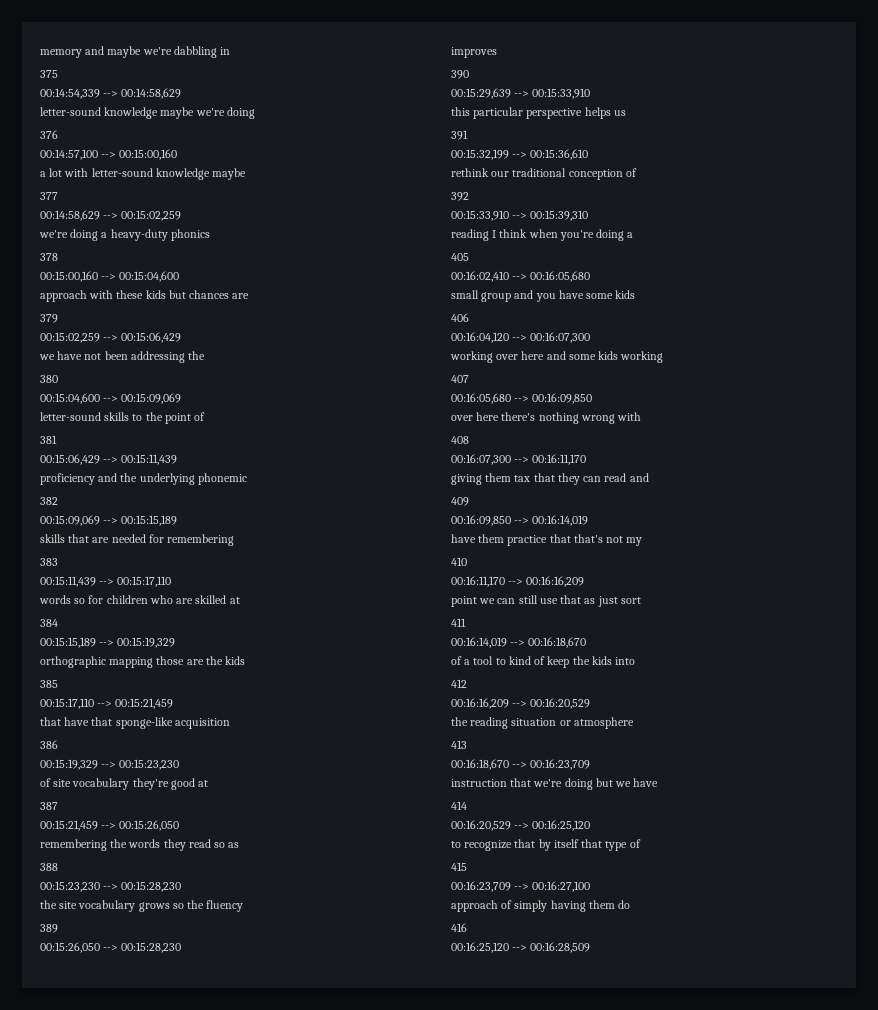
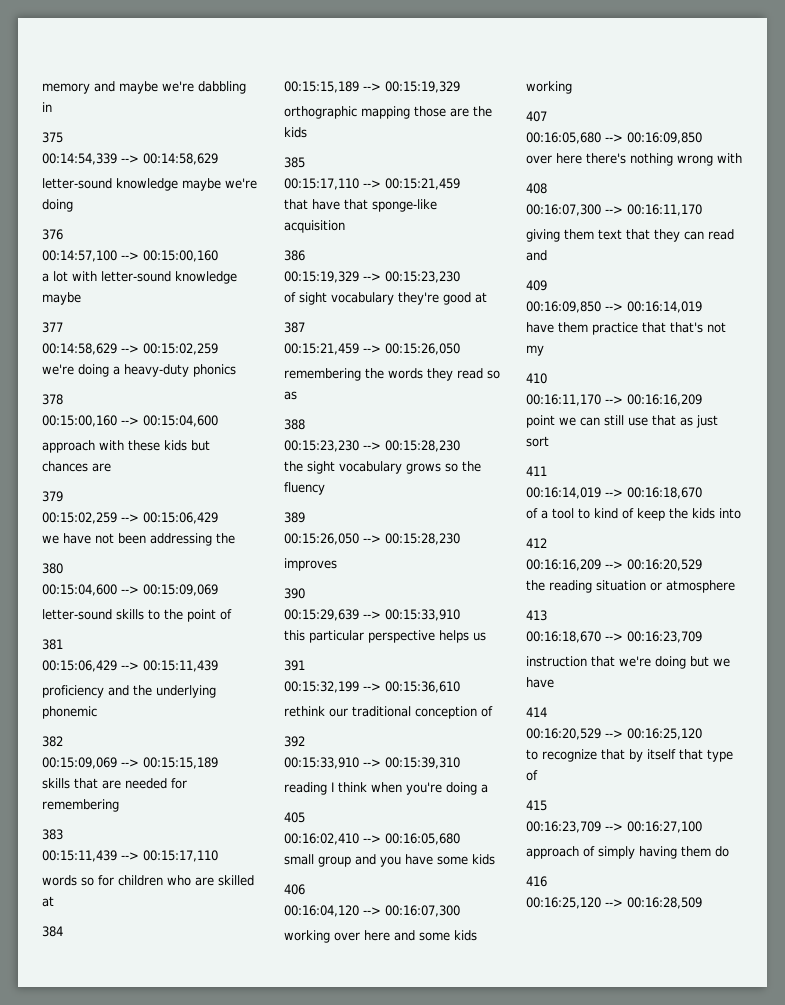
[53,779,72,787] site -> [299,292,327,305] sight
[59,901,78,909] site -> [307,461,335,474] sight
[514,475,531,482] tax -> [598,229,622,240] text

